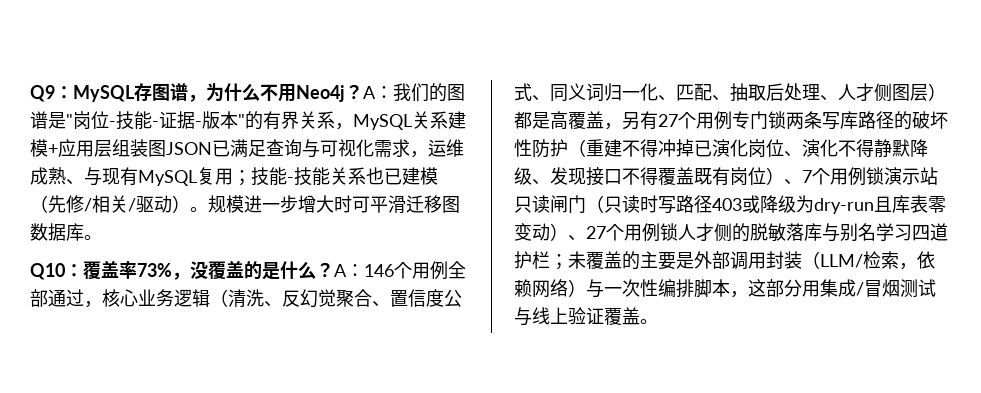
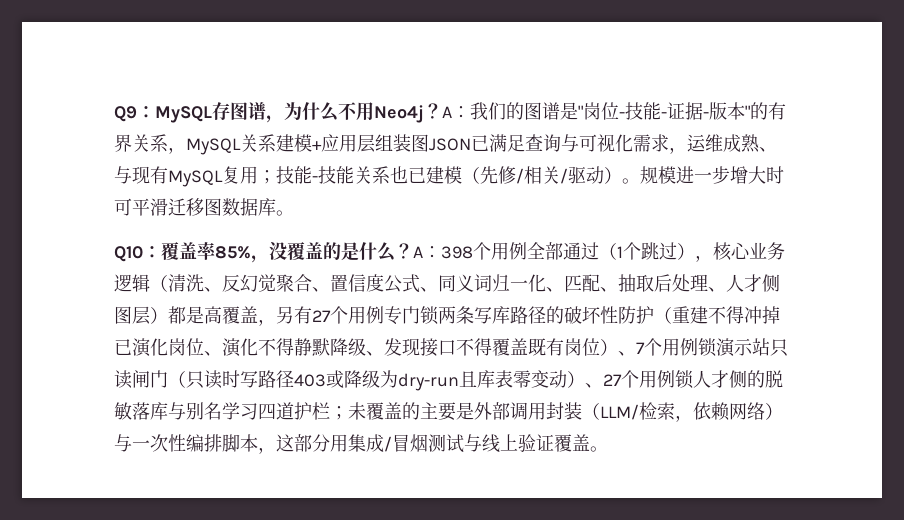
[137,263,172,277] 73% -> [215,246,251,259] 85%
[364,264,394,277] 146 -> [441,246,473,259] 398
(84, 298) none -> [599,242,695,260] （1个跳过）

